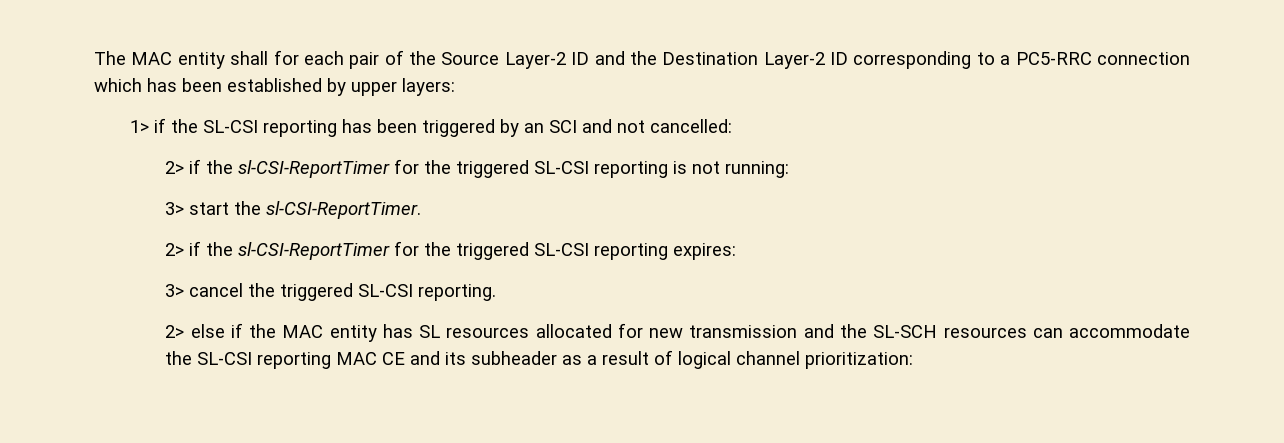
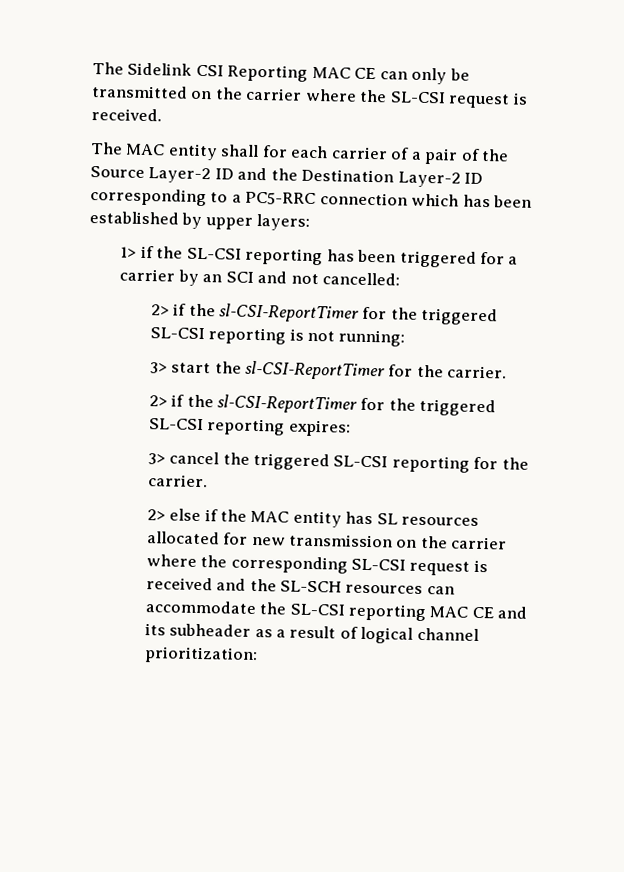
[94,51,126,65] The -> [92,62,470,85] [91,85,528,109] [91,108,162,122] [90,142,123,155] The Sidelink CSI Reporting MAC CE can only be transmitted on the carrier where the SL-CSI request is received. // The
(344, 58) none -> [330,146,422,160] carrier of a
(495, 128) none -> [479,251,519,265] [119,268,176,282] for a carrier
[266,201,422,219] sl-CSI-ReportTimer. -> [245,360,508,381] sl-CSI-ReportTimer for the carrier.
[418,284,497,301] reporting. -> [391,455,529,473] [147,474,208,488] reporting for the carrier.
(798, 331) none -> [396,535,508,550] [145,554,488,576] [145,577,213,591] on the carrier where the corresponding SL-CSI request is received

